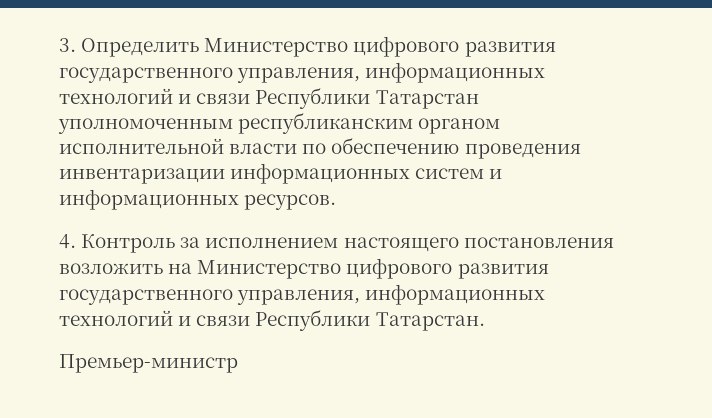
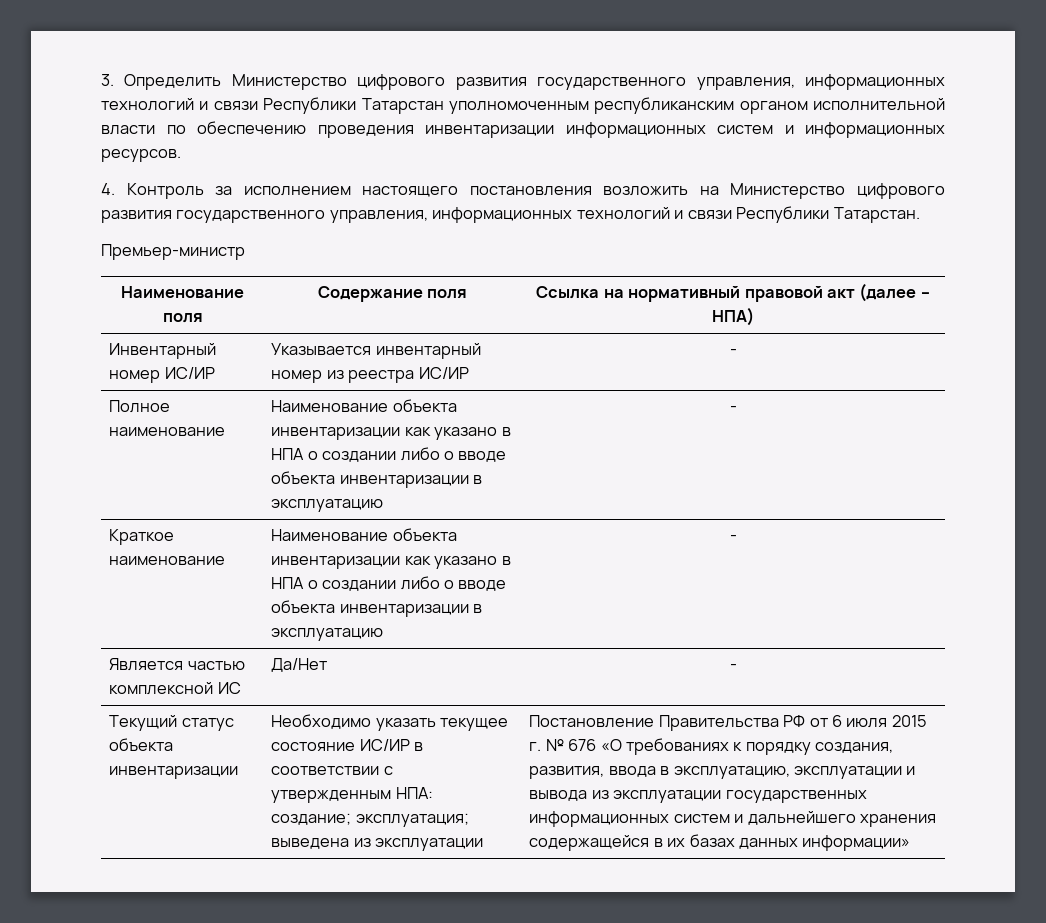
(238, 363) none -> [121,286,244,298] [162,313,203,323] [317,286,468,302] [536,283,930,302] [712,307,754,326] [109,343,217,359] [109,367,215,383] [271,343,481,359] [271,367,469,383] [729,349,737,355] [109,400,171,413] [109,427,226,436] [271,399,457,412] [271,427,511,440] [271,447,507,462] [271,471,483,488] [271,499,384,512] [729,406,737,412] [109,529,175,545] [109,556,226,565] [271,528,457,541] [271,556,511,569] [271,576,507,591] [271,600,483,617] [271,628,384,641] [729,535,737,541] [109,658,245,671] [109,682,241,695] [271,658,328,672] [729,664,737,670] [109,715,234,731] [109,738,174,751] [109,766,239,779] [271,714,509,731] [271,739,424,751] [271,766,393,775] [271,787,433,803] [271,813,469,827] [271,838,484,851] [529,715,927,731] [529,738,894,755] [529,766,916,779] [529,790,867,803] [529,811,937,827] [529,834,911,851] // Наименование поля | Содержание поля | Ссылка на нормативный правовой акт (далее – НПА) // Инвентарный номер ИС/ИР | Указывается инвентарный номер из реестра ИС/ИР | - // Полное наименование | Наименование объекта инвентаризации как указано в НПА о создании либо о вводе объекта инвентаризации в эксплуатацию | - // Краткое наименование | Наименование объекта инвентаризации как указано в НПА о создании либо о вводе объекта инвентаризации в эксплуатацию | - // Является частью комплексной ИС | Да/Нет | - // Текущий статус объекта инвентаризации | Необходимо указать текущее состояние ИС/ИР в соответствии с утвержденным НПА: создание; эксплуатация; выведена из эксплуатации | Постановление Правительства РФ от 6 июля 2015 г. № 676 «О требованиях к порядку создания, развития, ввода в эксплуатацию, эксплуатации и вывода из эксплуатации государственных информационных систем и дальнейшего хранения содержащейся в их базах данных информации»

